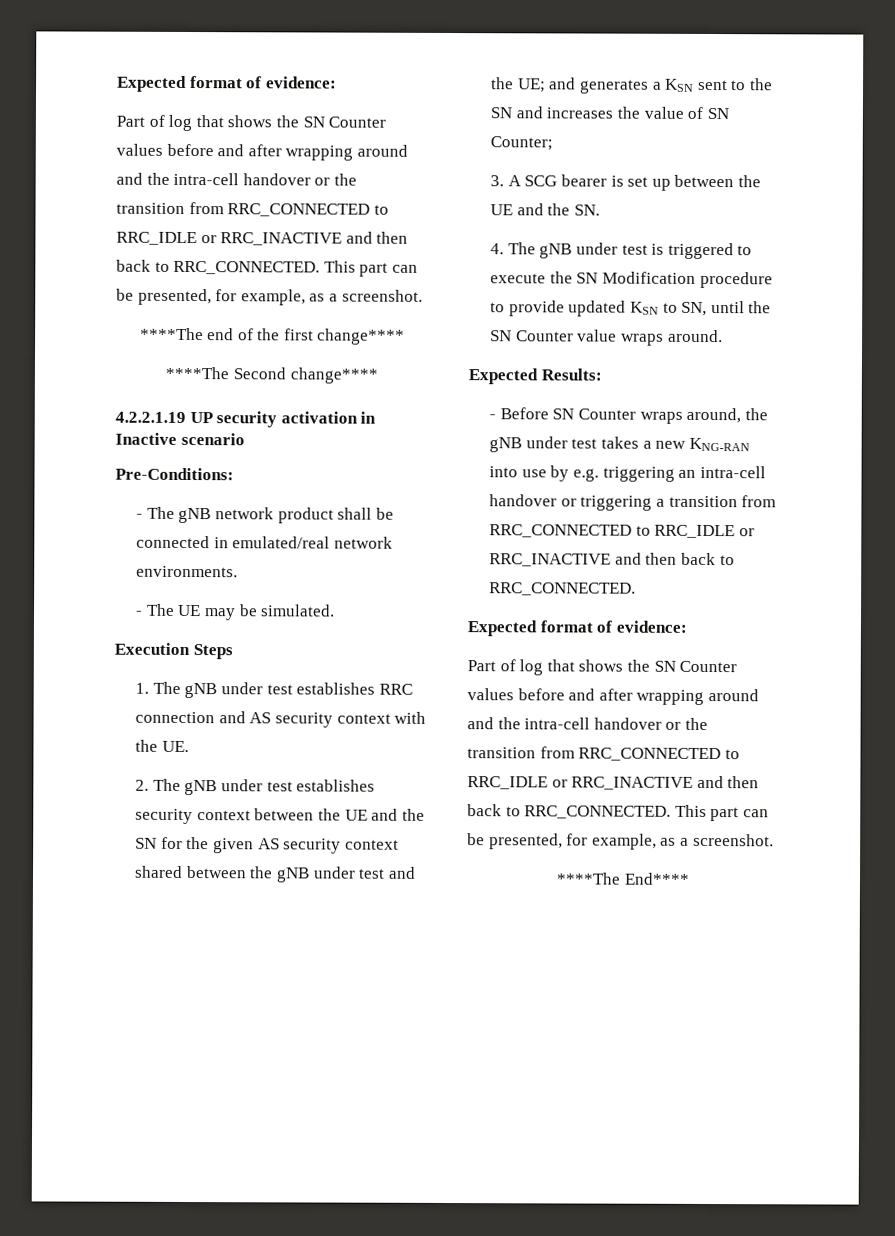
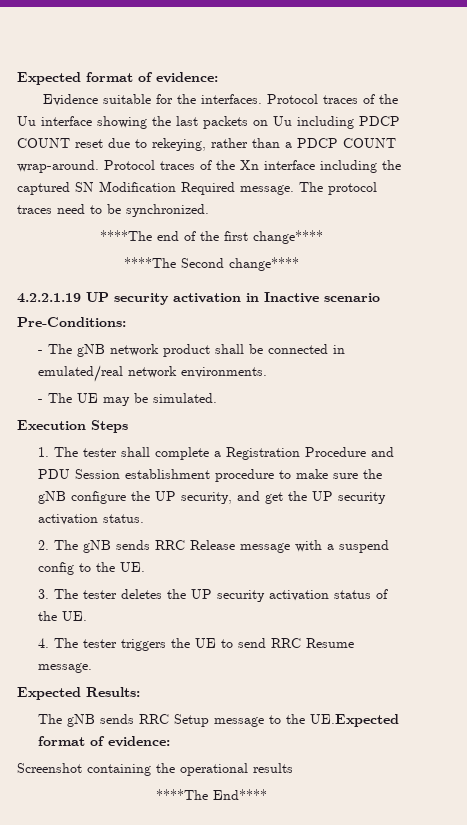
[117,75,337,92] [116,114,387,132] [116,143,408,161] [116,172,357,186] [116,202,389,217] [116,231,409,246] [116,259,418,277] [116,288,423,306] Expected format of evidence: // Part of log that shows the SN Counter values before and after wrapping around and the intra-cell handover or the transition from RRC_CONNECTED to RRC_IDLE or RRC_INACTIVE and then back to RRC_CONNECTED. This part can be presented, for example, as a screenshot. -> [17,72,218,85] [42,94,398,106] [17,116,400,129] [17,138,396,151] [17,160,401,173] [17,181,377,195] [17,204,209,217] Expected format of evidence: // Evidence suitable for the interfaces. Protocol traces of the Uu interface showing the last packets on Uu including PDCP COUNT reset due to rekeying, rather than a PDCP COUNT wrap-around. Protocol traces of the Xn interface including the captured SN Modification Required message. The protocol traces need to be synchronized.
[184,682,413,699] [135,711,427,728] [135,739,189,753] [135,778,376,796] [135,808,425,825] [135,836,399,854] [135,865,416,883] [491,77,773,94] [490,106,729,120] [490,136,554,151] [490,174,761,191] [490,203,601,216] [490,242,753,260] [490,271,773,289] [490,300,772,317] [490,329,723,346] [468,368,602,385] [489,407,768,424] [489,436,750,453] [489,465,766,482] [489,494,777,511] [489,524,756,539] [489,552,735,567] [489,582,637,596] [467,620,687,637] [467,659,738,676] [467,688,759,705] [467,717,708,730] [467,746,740,762] [467,775,760,790] [467,804,769,822] [467,833,774,850] gNB under test establishes RRC connection and AS security context with the UE. // 2. The gNB under test establishes security context between the UE and the SN for the given AS security context shared between the gNB under test and the UE; and generates a KSN sent to the SN and increases the value of SN Counter; // 3. A SCG bearer is set up between the UE and the SN. // 4. The gNB under test is triggered to execute the SN Modification procedure to provide updated KSN to SN, until the SN Counter value wraps around. // Expected Results: // - Before SN Counter wraps around, the gNB under test takes a new KNG-RAN into use by e.g. triggering an intra-cell handover or triggering a transition from RRC_CONNECTED to RRC_IDLE or RRC_INACTIVE and then back to RRC_CONNECTED. // Expected format of evidence: // Part of log that shows the SN Counter values before and after wrapping around and the intra-cell handover or the transition from RRC_CONNECTED to RRC_IDLE or RRC_INACTIVE and then back to RRC_CONNECTED. This part can be presented, for example, as a screenshot. -> [83,447,395,460] [38,469,383,482] [38,491,387,504] [38,514,145,525] [38,540,390,553] [38,562,146,575] [38,589,389,602] [38,611,88,621] [38,638,355,651] [38,663,93,673] [17,687,140,700] [38,714,400,727] [38,736,171,747] [17,763,293,776] tester shall complete a Registration Procedure and PDU Session establishment procedure to make sure the gNB configure the UP security, and get the UP security activation status. // 2. The gNB sends RRC Release message with a suspend config to the UE. // 3. The tester deletes the UP security activation status of the UE. // 4. The tester triggers the UE to send RRC Resume message. // Expected Results: // The gNB sends RRC Setup message to the UE.Expected format of evidence: // Screenshot containing the operational results

